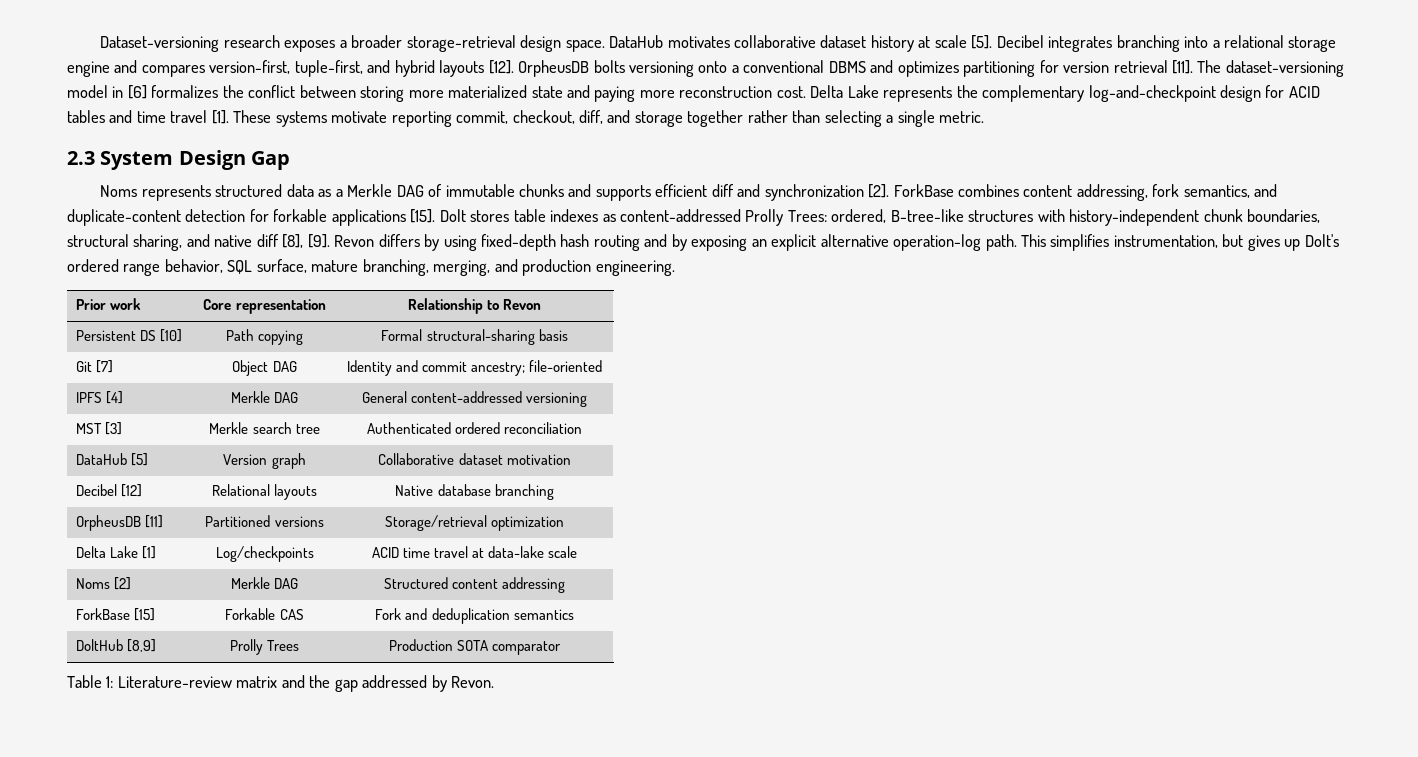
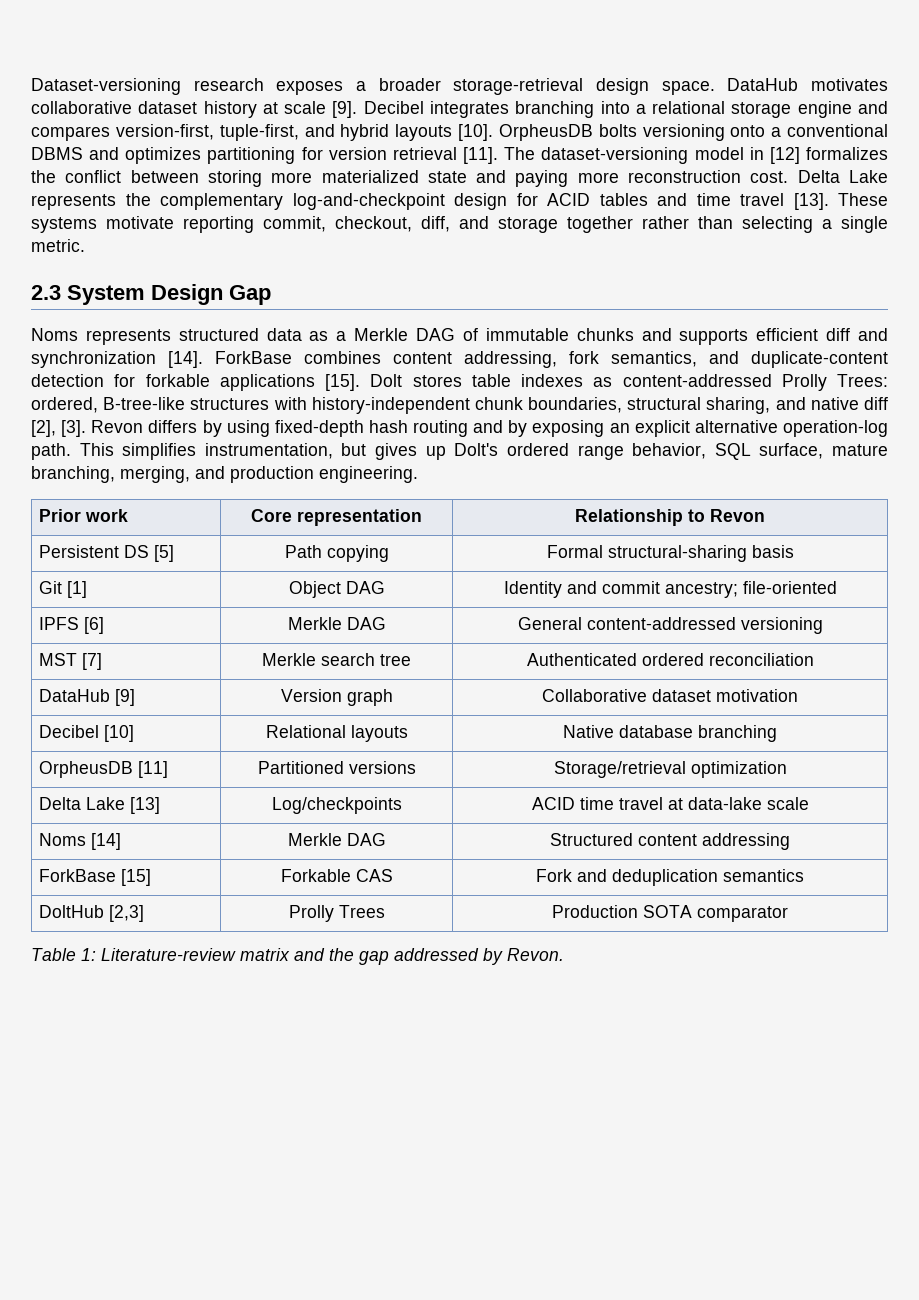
[971,35,993,49] [5]. -> [332,101,358,118] [9].
[488,60,514,74] [12]. -> [457,124,493,141] [10].
[127,85,147,99] [6] -> [769,147,800,164] [12]
[211,110,229,124] [1]. -> [793,193,829,210] [13].
[868,184,890,198] [2]. -> [168,351,203,368] [14].
[282,234,330,248] [8], [9]. -> [31,420,87,437] [2], [3].
[159,329,182,342] [10] -> [154,545,175,562] [5]
[95,360,113,373] [7] -> [67,581,88,598] [1]
[105,391,123,404] [4] -> [84,617,105,634] [6]
[104,422,122,435] [3] -> [82,653,103,670] [7]
[130,453,148,466] [5] -> [115,689,136,706] [9]
[120,484,142,497] [12] -> [104,725,135,742] [10]
[141,546,156,559] [1] -> [130,797,161,814] [13]
[113,577,131,590] [2] -> [91,833,122,850] [14]
[126,639,156,652] [8,9] -> [109,905,145,922] [2,3]

